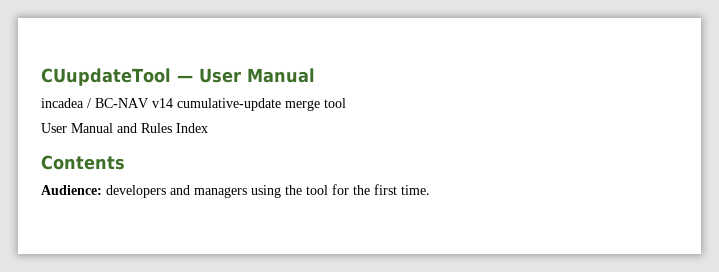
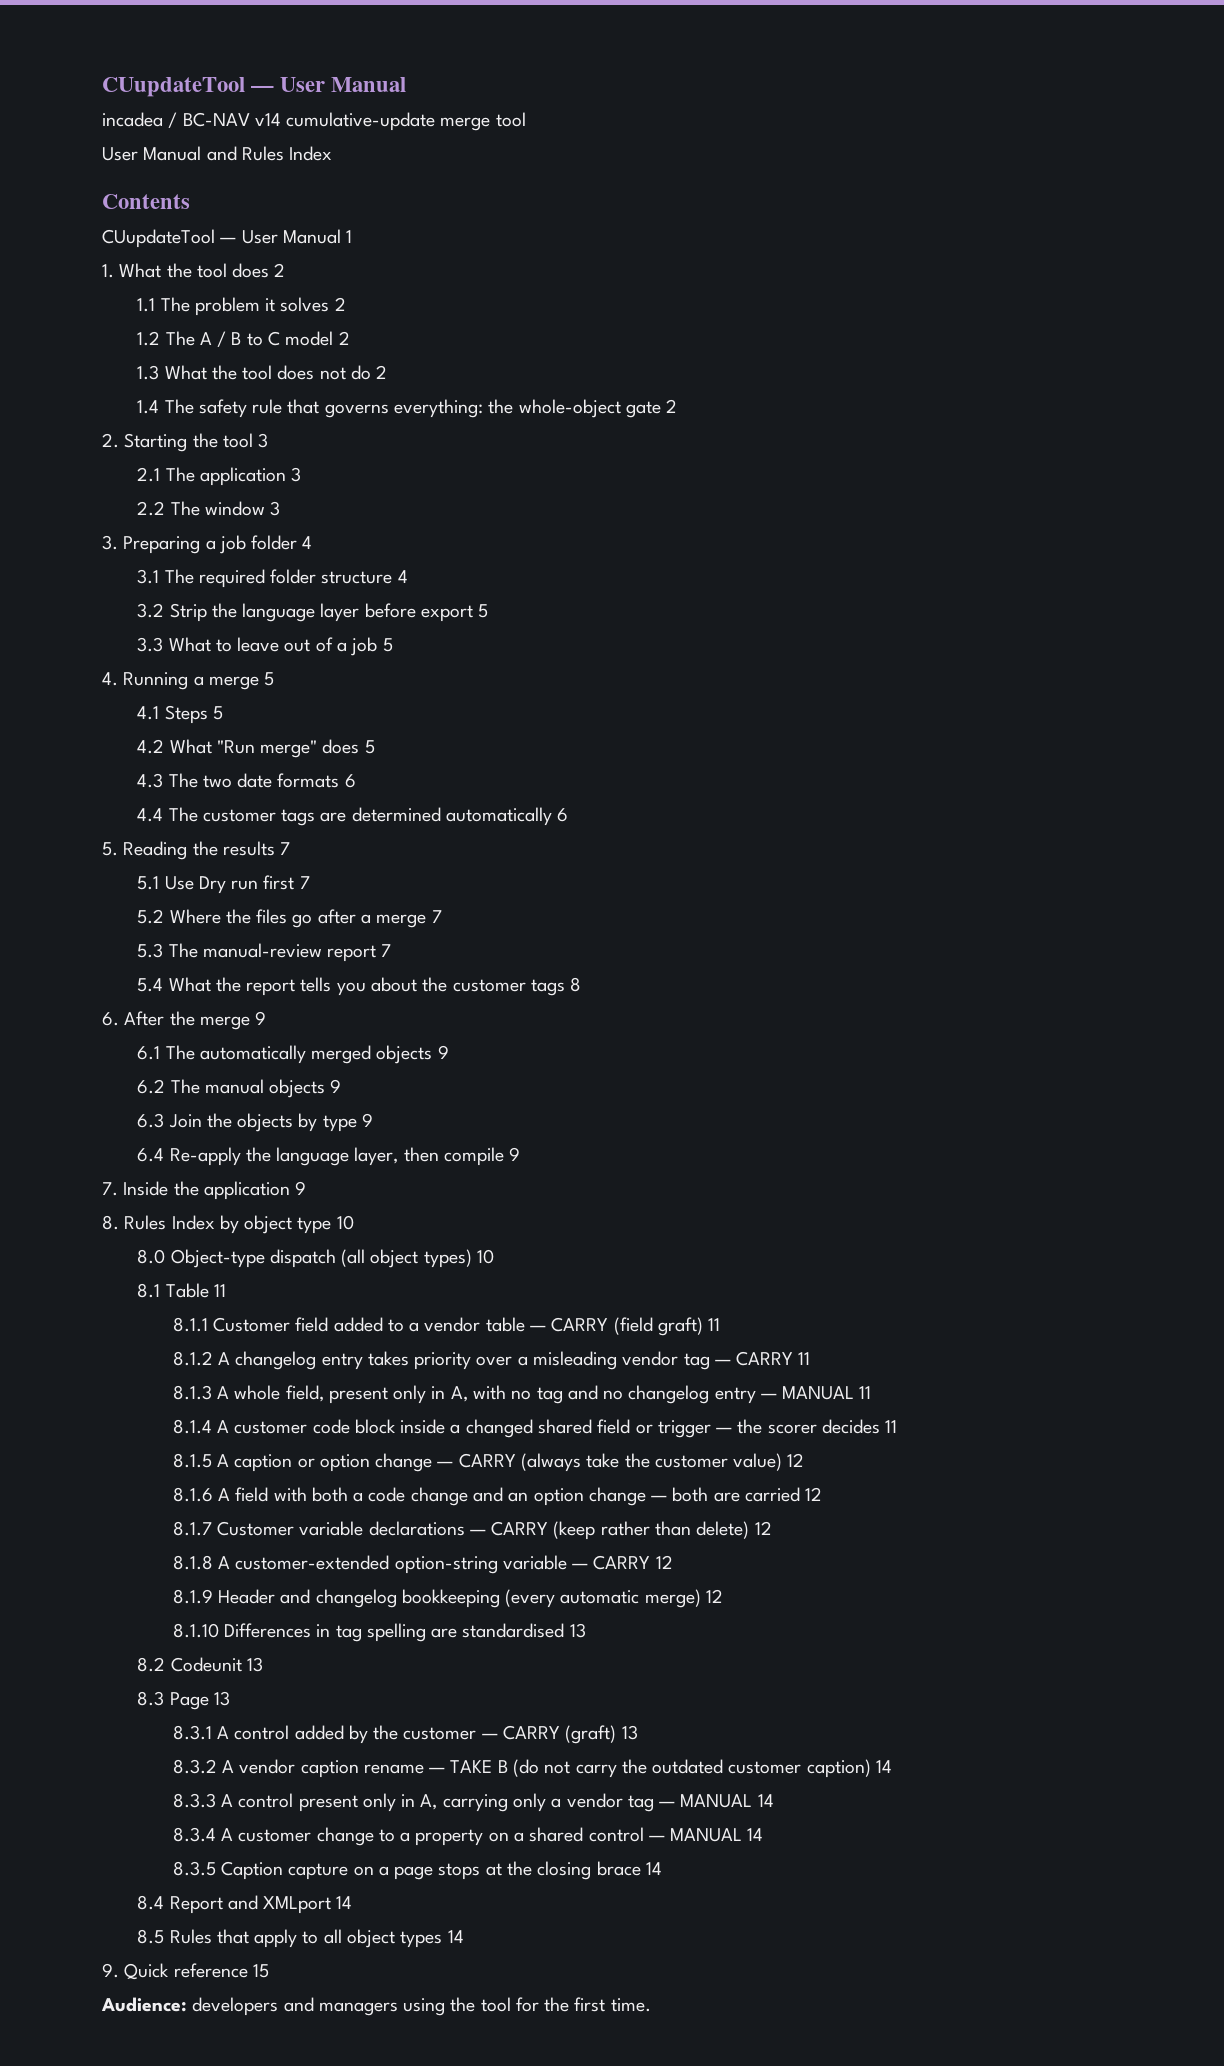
(125, 162) none -> [102,229,353,248] [102,263,286,278] [137,297,346,316] [137,331,350,347] [137,365,388,380] [137,399,678,418] [102,433,269,452] [137,467,302,486] [137,501,281,516] [102,535,313,554] [137,569,408,588] [137,603,489,622] [137,637,393,656] [102,672,275,690] [137,705,223,724] [137,739,375,758] [137,773,356,788] [137,807,569,826] [102,841,291,860] [137,875,310,894] [137,909,442,928] [137,943,392,962] [137,977,582,996] [102,1011,267,1030] [137,1045,449,1064] [137,1079,342,1098] [137,1113,374,1132] [137,1147,521,1166] [102,1181,307,1200] [102,1215,354,1234] [137,1249,495,1268] [137,1283,226,1298] [172,1317,721,1336] [172,1351,811,1370] [172,1385,872,1404] [172,1419,898,1438] [172,1453,805,1472] [172,1487,823,1506] [172,1521,772,1540] [172,1555,673,1574] [172,1589,723,1608] [172,1623,586,1642] [137,1657,263,1672] [137,1691,230,1710] [172,1725,638,1744] [172,1759,892,1778] [172,1793,774,1812] [172,1827,764,1846] [172,1861,662,1880] [137,1895,353,1914] [137,1929,464,1948] [102,1963,269,1980] // CUupdateTool — User Manual 1 // 1. What the tool does 2 // 1.1 The problem it solves 2 // 1.2 The A / B to C model 2 // 1.3 What the tool does not do 2 // 1.4 The safety rule that governs everything: the whole-object gate 2 // 2. Starting the tool 3 // 2.1 The application 3 // 2.2 The window 3 // 3. Preparing a job folder 4 // 3.1 The required folder structure 4 // 3.2 Strip the language layer before export 5 // 3.3 What to leave out of a job 5 // 4. Running a merge 5 // 4.1 Steps 5 // 4.2 What "Run merge" does 5 // 4.3 The two date formats 6 // 4.4 The customer tags are determined automatically 6 // 5. Reading the results 7 // 5.1 Use Dry run first 7 // 5.2 Where the files go after a merge 7 // 5.3 The manual-review report 7 // 5.4 What the report tells you about the customer tags 8 // 6. After the merge 9 // 6.1 The automatically merged objects 9 // 6.2 The manual objects 9 // 6.3 Join the objects by type 9 // 6.4 Re-apply the language layer, then compile 9 // 7. Inside the application 9 // 8. Rules Index by object type 10 // 8.0 Object-type dispatch (all object types) 10 // 8.1 Table 11 // 8.1.1 Customer field added to a vendor table — CARRY (field graft) 11 // 8.1.2 A changelog entry takes priority over a misleading vendor tag — CARRY 11 // 8.1.3 A whole field, present only in A, with no tag and no changelog entry — MANUAL 11 // 8.1.4 A customer code block inside a changed shared field or trigger — the scorer decides 11 // 8.1.5 A caption or option change — CARRY (always take the customer value) 12 // 8.1.6 A field with both a code change and an option change — both are carried 12 // 8.1.7 Customer variable declarations — CARRY (keep rather than delete) 12 // 8.1.8 A customer-extended option-string variable — CARRY 12 // 8.1.9 Header and changelog bookkeeping (every automatic merge) 12 // 8.1.10 Differences in tag spelling are standardised 13 // 8.2 Codeunit 13 // 8.3 Page 13 // 8.3.1 A control added by the customer — CARRY (graft) 13 // 8.3.2 A vendor caption rename — TAKE B (do not carry the outdated customer caption) 14 // 8.3.3 A control present only in A, carrying only a vendor tag — MANUAL 14 // 8.3.4 A customer change to a property on a shared control — MANUAL 14 // 8.3.5 Caption capture on a page stops at the closing brace 14 // 8.4 Report and XMLport 14 // 8.5 Rules that apply to all object types 14 // 9. Quick reference 15

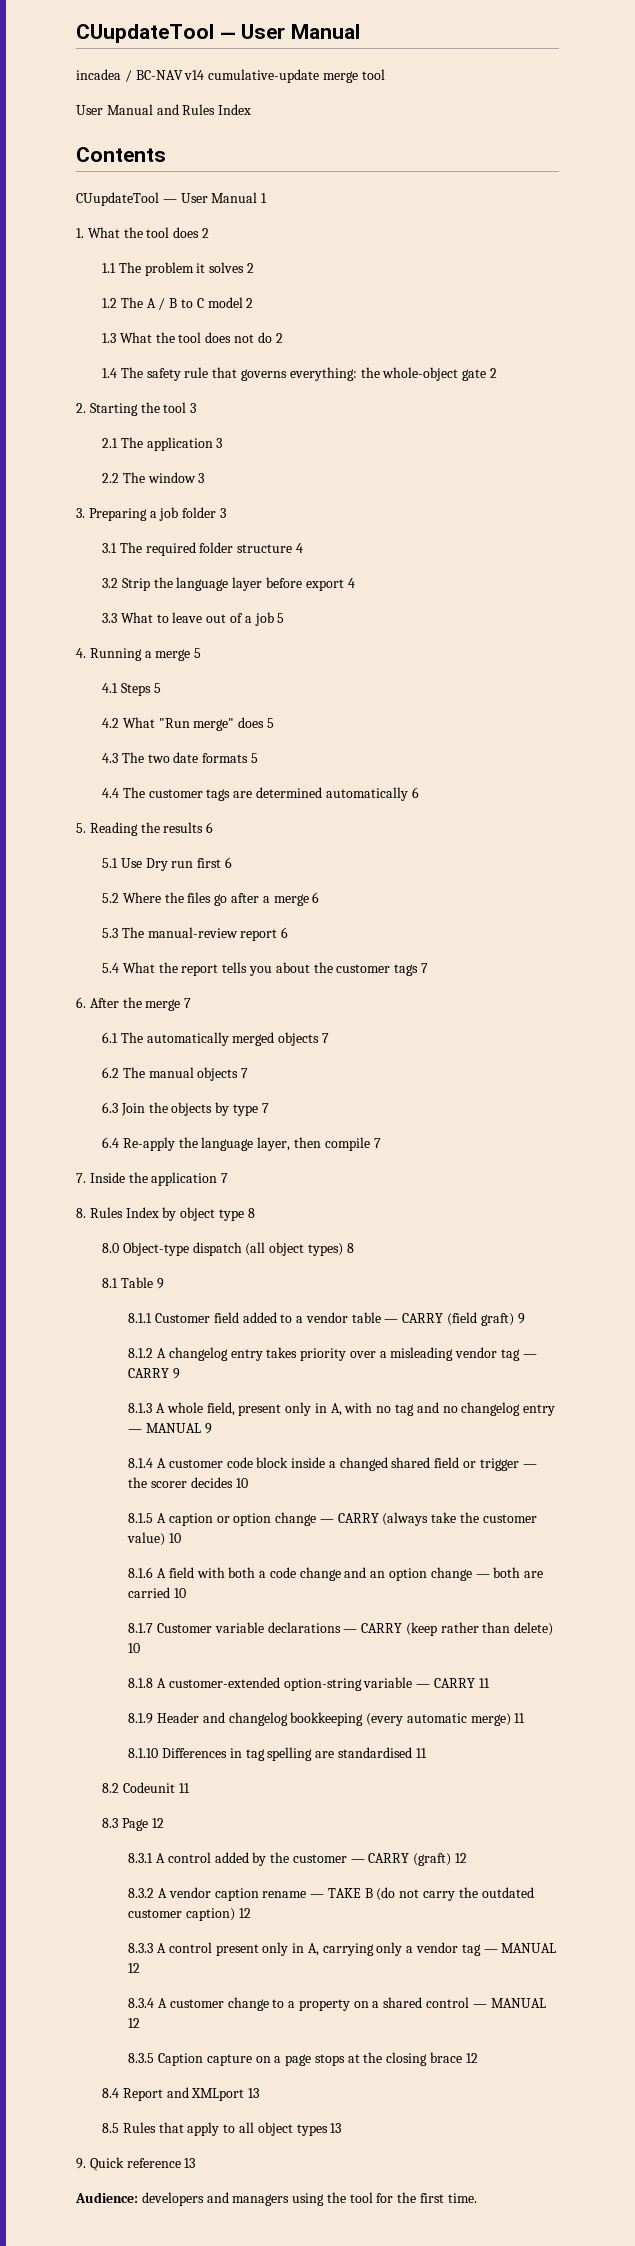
[302,536,313,549] 4 -> [219,508,226,518] 3
[478,604,489,618] 5 -> [347,578,355,588] 4
[344,774,356,788] 6 -> [251,753,259,763] 5
[280,842,291,855] 7 -> [206,822,214,833] 6
[299,876,310,889] 7 -> [225,857,233,868] 6
[431,910,442,923] 7 -> [312,892,320,903] 6
[381,944,392,957] 7 -> [281,927,289,938] 6
[570,977,582,992] 8 -> [420,963,428,973] 7
[255,1011,267,1025] 9 -> [184,998,192,1008] 7
[437,1045,449,1059] 9 -> [322,1033,330,1043] 7
[330,1079,342,1093] 9 -> [241,1068,249,1078] 7
[362,1113,374,1127] 9 -> [261,1103,269,1113] 7
[509,1147,521,1161] 9 -> [373,1138,381,1148] 7
[295,1181,307,1195] 9 -> [221,1173,229,1183] 7
[336,1215,354,1230] 10 -> [247,1208,255,1218] 8
[477,1249,495,1264] 10 -> [346,1243,354,1253] 8
[213,1284,226,1297] 11 -> [156,1278,164,1289] 9
[708,1318,721,1331] 11 -> [517,1313,525,1324] 9
[798,1352,811,1365] 11 -> [172,1368,180,1379] 9
[859,1386,872,1399] 11 -> [204,1423,212,1434] 9
[885,1420,898,1433] 11 -> [235,1478,248,1488] 10
[787,1453,805,1467] 12 -> [168,1533,181,1543] 10
[805,1487,823,1501] 12 -> [173,1588,186,1598] 10
[754,1521,772,1535] 12 -> [128,1643,141,1653] 10
[655,1555,673,1569] 12 -> [478,1678,490,1688] 11
[705,1589,723,1603] 12 -> [514,1713,526,1723] 11
[569,1623,586,1638] 13 -> [415,1748,427,1758] 11
[246,1657,263,1672] 13 -> [178,1783,190,1793] 11
[213,1691,230,1706] 13 -> [151,1818,164,1828] 12
[621,1725,638,1740] 13 -> [455,1853,468,1863] 12
[875,1760,892,1773] 14 -> [238,1908,251,1918] 12
[757,1794,774,1807] 14 -> [128,1963,141,1973] 12
[747,1828,764,1841] 14 -> [128,2018,141,2028] 12
[645,1862,662,1875] 14 -> [465,2053,478,2063] 12
[336,1896,353,1909] 14 -> [248,2088,260,2098] 13
[447,1930,464,1943] 14 -> [330,2123,342,2133] 13
[252,1964,269,1978] 15 -> [184,2158,196,2168] 13

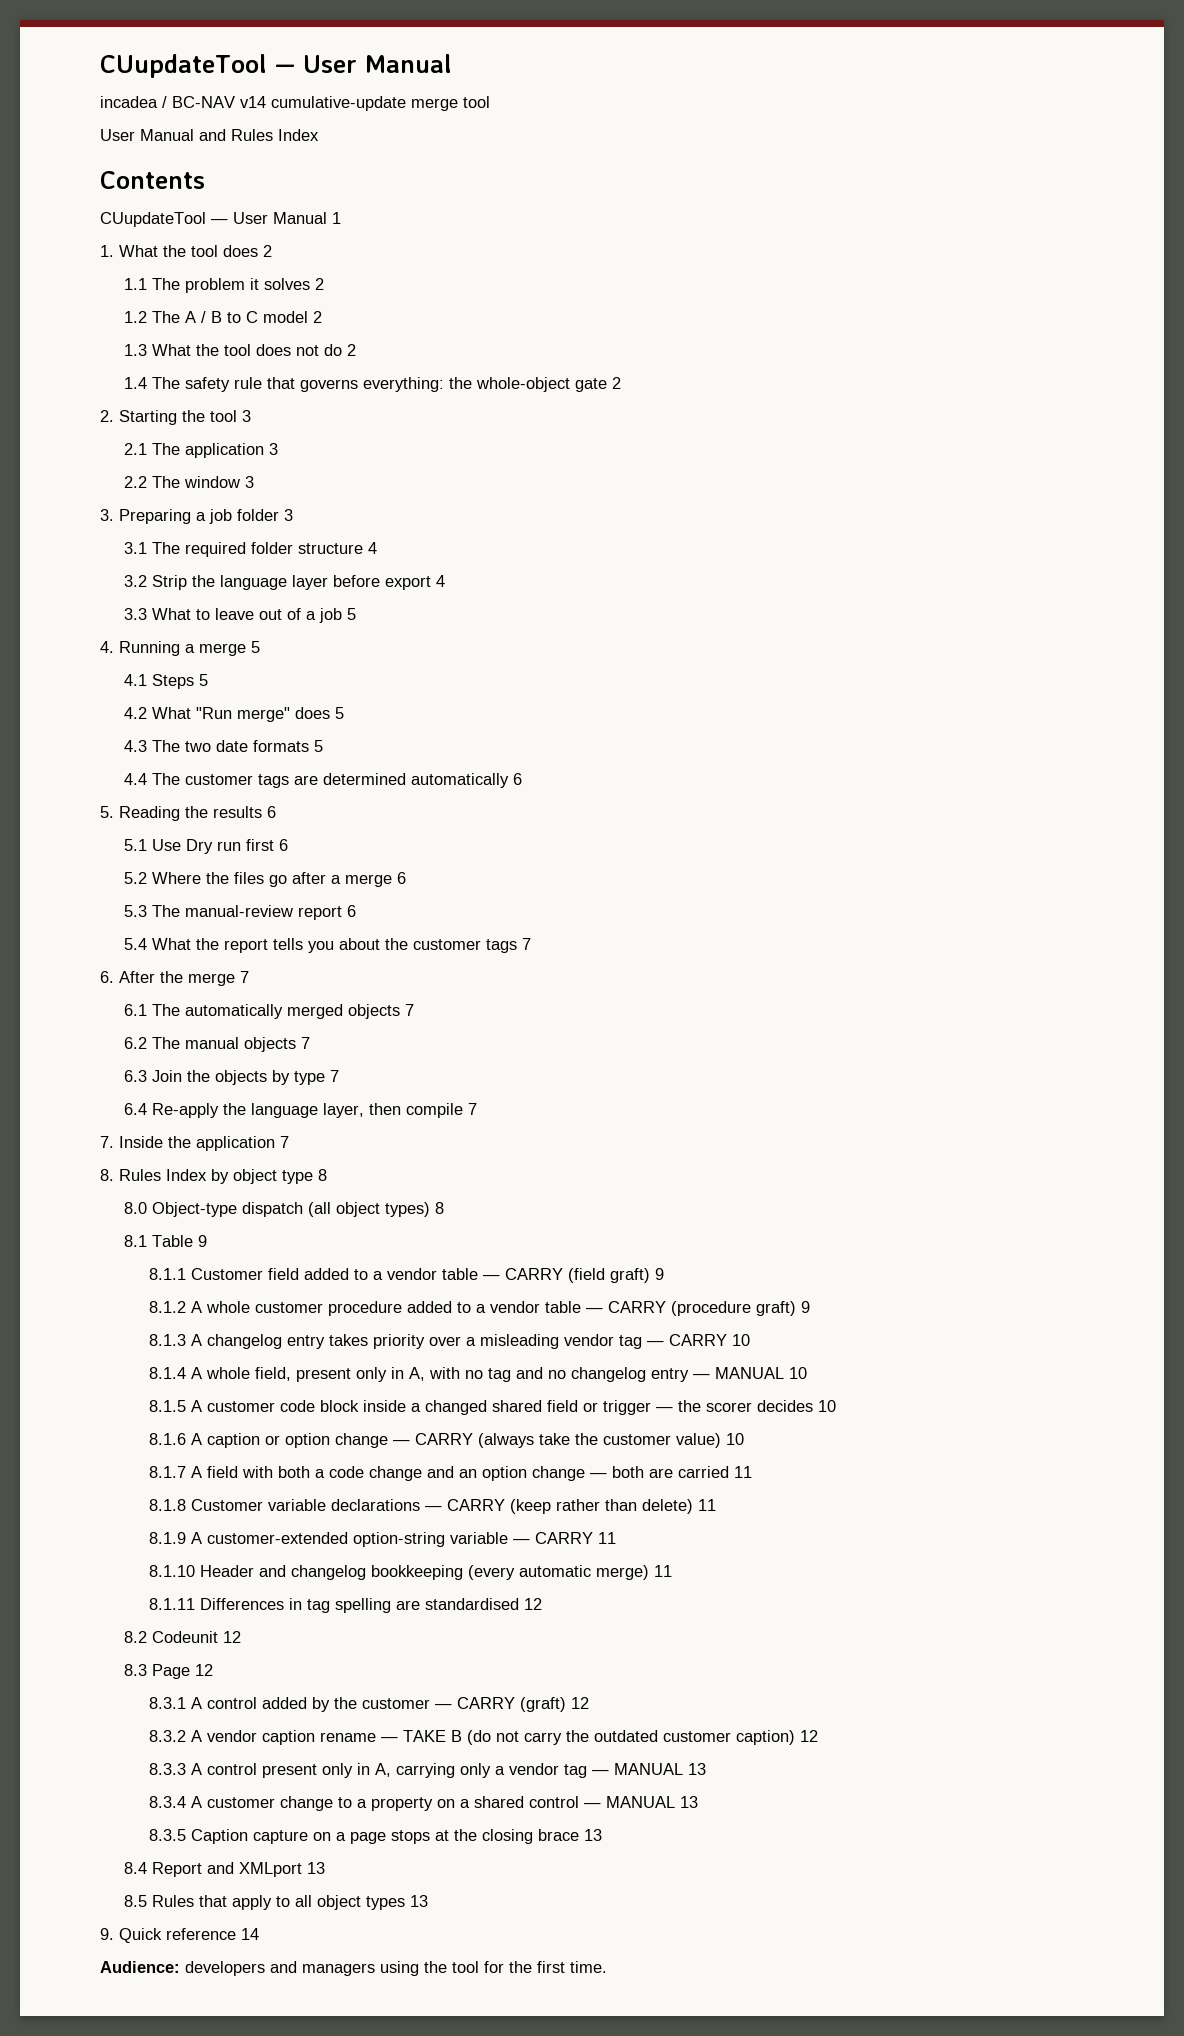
(166, 1353) none -> [205,1301,810,1316] [148,1334,202,1346] whole customer procedure added to a vendor table — CARRY (procedure graft) 9 // 8.1.3 A
[172,1368,180,1379] [128,1403,153,1413] 9 // 8.1.3 -> [731,1334,750,1346] [148,1367,186,1379] 10 // 8.1.4
[204,1423,212,1434] [128,1458,154,1468] 9 // 8.1.4 -> [788,1367,807,1379] [148,1400,186,1412] 10 // 8.1.5
[128,1513,154,1523] 8.1.5 -> [148,1433,186,1445] 8.1.6
[128,1567,154,1578] 8.1.6 -> [148,1466,186,1478] 8.1.7
[173,1588,186,1598] [128,1623,154,1633] 10 // 8.1.7 -> [733,1466,752,1478] [148,1499,186,1511] 11 // 8.1.8
[128,1643,141,1653] [128,1678,154,1688] 10 // 8.1.8 -> [697,1499,716,1511] [148,1532,186,1544] 11 // 8.1.9
[128,1713,154,1724] 8.1.9 -> [148,1565,195,1577] 8.1.10
[128,1748,159,1758] 8.1.10 -> [148,1598,195,1610] 8.1.11
[415,1748,427,1758] 11 -> [523,1598,542,1610] 12
[178,1783,190,1793] 11 -> [223,1631,242,1643] 12
[128,1963,141,1973] 12 -> [687,1763,706,1775] 13
[128,2018,141,2028] 12 -> [679,1796,698,1808] 13
[465,2053,478,2063] 12 -> [583,1829,602,1841] 13
[184,2158,196,2168] 13 -> [241,1928,259,1940] 14

